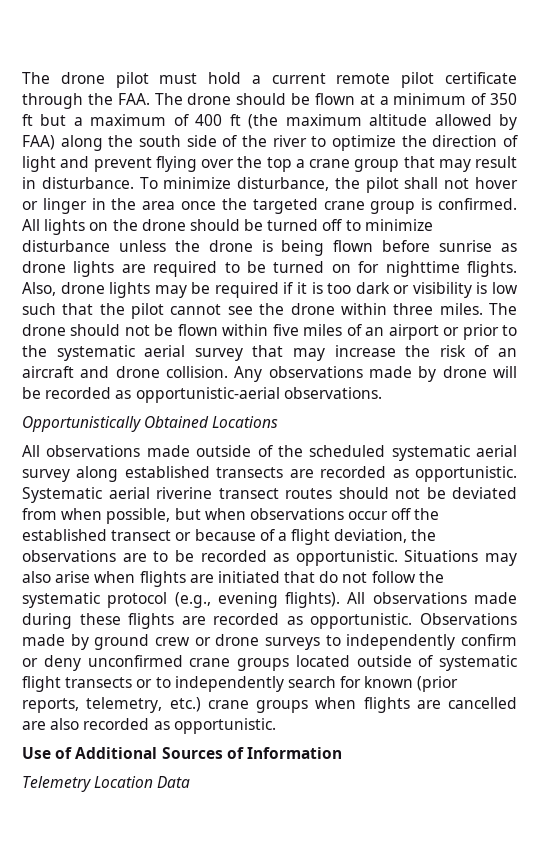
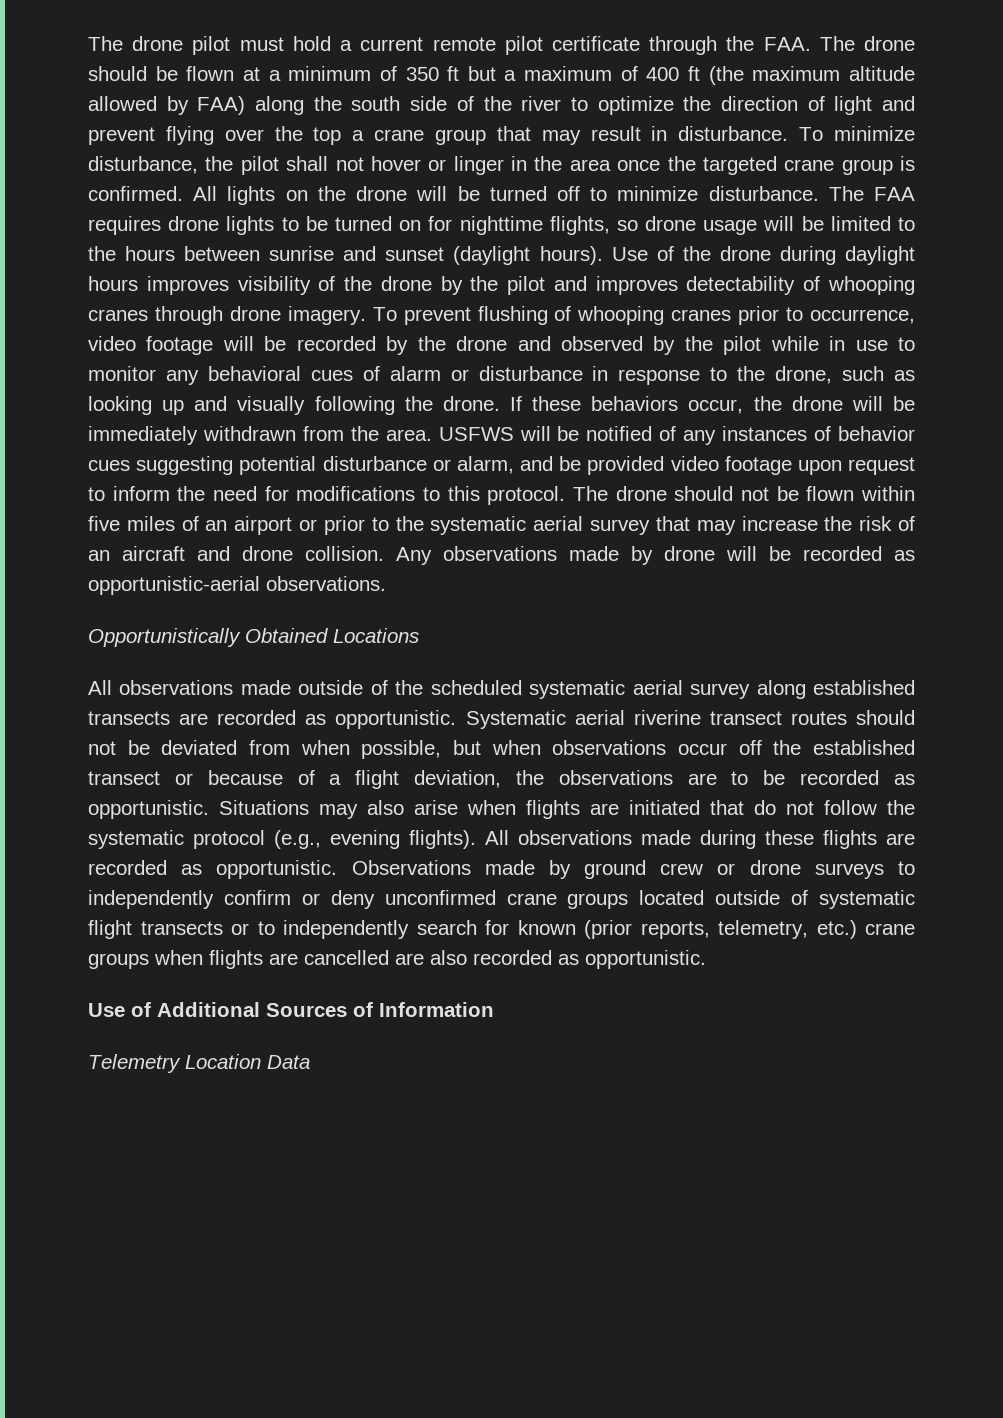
[189,219,240,231] should -> [416,186,448,201] will
[22,240,518,256] [22,261,218,277] disturbance unless the drone is being flown before sunrise as drone lights are required -> [708,186,915,201] [88,216,275,235] disturbance. The FAA requires drone lights
[466,261,517,277] [22,282,518,298] [22,303,483,319] flights. Also, drone lights may be required if it is too dark or visibility is low such that the pilot cannot see the drone within three miles. -> [549,216,915,235] [88,246,916,265] [88,276,915,295] [88,306,915,325] [88,336,915,355] [88,366,916,385] [88,396,915,415] [88,426,915,445] [88,456,915,475] [88,486,566,505] flights, so drone usage will be limited to the hours between sunrise and sunset (daylight hours). Use of the drone during daylight hours improves visibility of the drone by the pilot and improves detectability of whooping cranes through drone imagery. To prevent flushing of whooping cranes prior to occurrence, video footage will be recorded by the drone and observed by the pilot while in use to monitor any behavioral cues of alarm or disturbance in response to the drone, such as looking up and visually following the drone. If these behaviors occur, the drone will be immediately withdrawn from the area. USFWS will be notified of any instances of behavior cues suggesting potential disturbance or alarm, and be provided video footage upon request to inform the need for modifications to this protocol.

